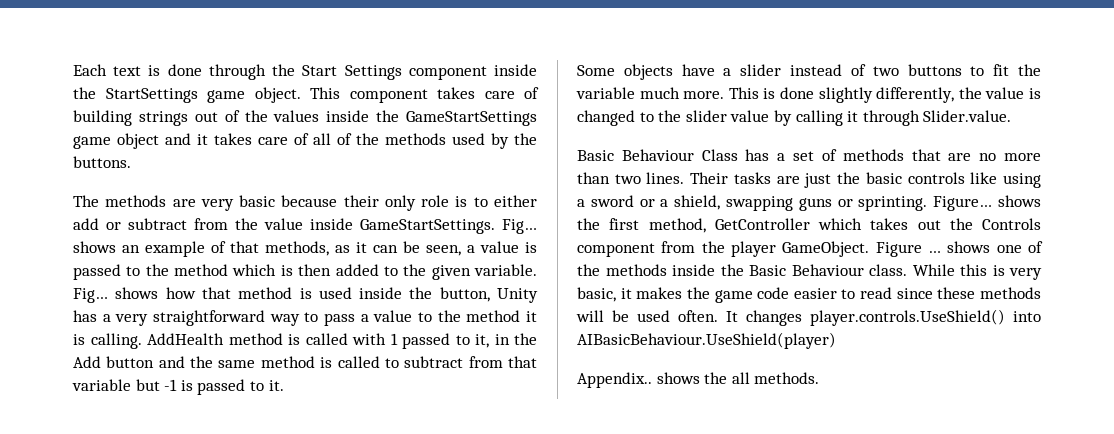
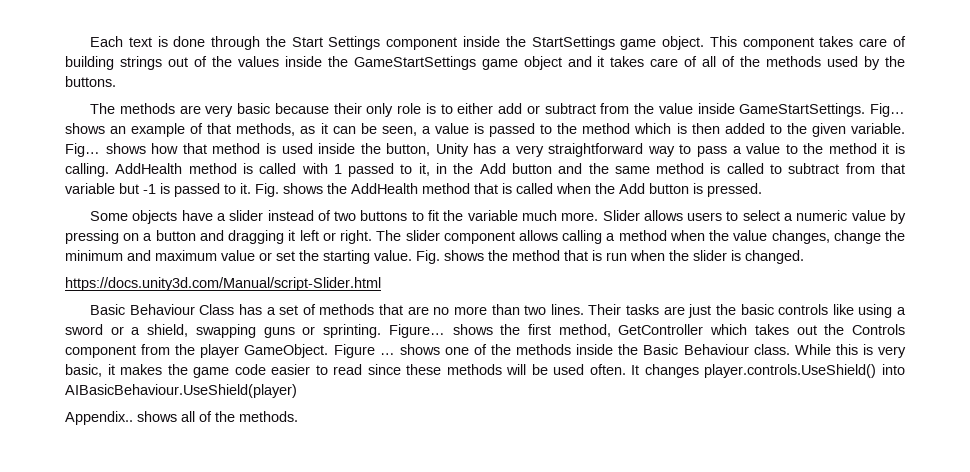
(284, 385) none -> [255,183,762,197] Fig. shows the AddHealth method that is called when the Add button is pressed.
[728,87,1041,103] [577,110,1012,126] This is done slightly differently, the value is changed to the slider value by calling it through Slider.value. -> [602,210,906,224] [65,230,906,244] [65,250,804,264] [65,277,381,291] Slider allows users to select a numeric value by pressing on a button and dragging it left or right. The slider component allows calling a method when the value changes, change the minimum and maximum value or set the starting value. Fig. shows the method that is run when the slider is changed. // https://docs.unity3d.com/Manual/script-Slider.html
[704,372,750,384] the all -> [181,411,235,422] all of the

